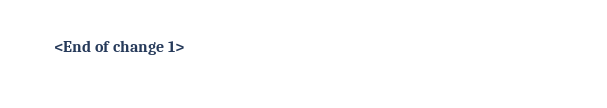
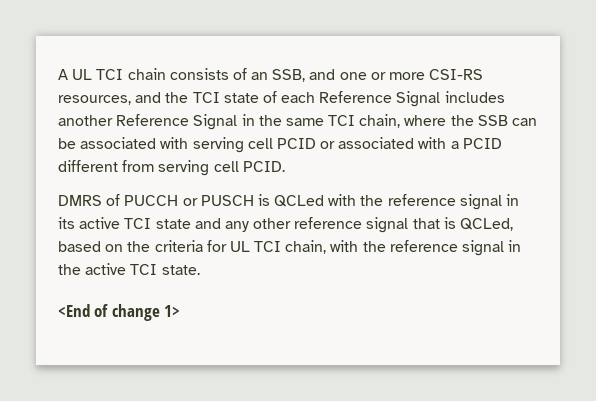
(54, 46) none -> [58,68,484,82] [58,91,505,107] [58,114,538,130] [58,137,502,153] [58,160,285,176] [58,194,520,210] [58,217,514,233] [58,240,522,256] [58,263,200,275] A UL TCI chain consists of an SSB, and one or more CSI-RS resources, and the TCI state of each Reference Signal includes another Reference Signal in the same TCI chain, where the SSB can be associated with serving cell PCID or associated with a PCID different from serving cell PCID. // DMRS of PUCCH or PUSCH is QCLed with the reference signal in its active TCI state and any other reference signal that is QCLed, based on the criteria for UL TCI chain, with the reference signal in the active TCI state. //

